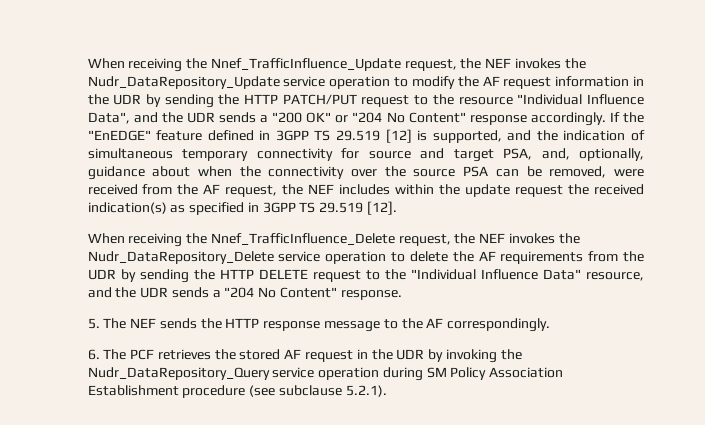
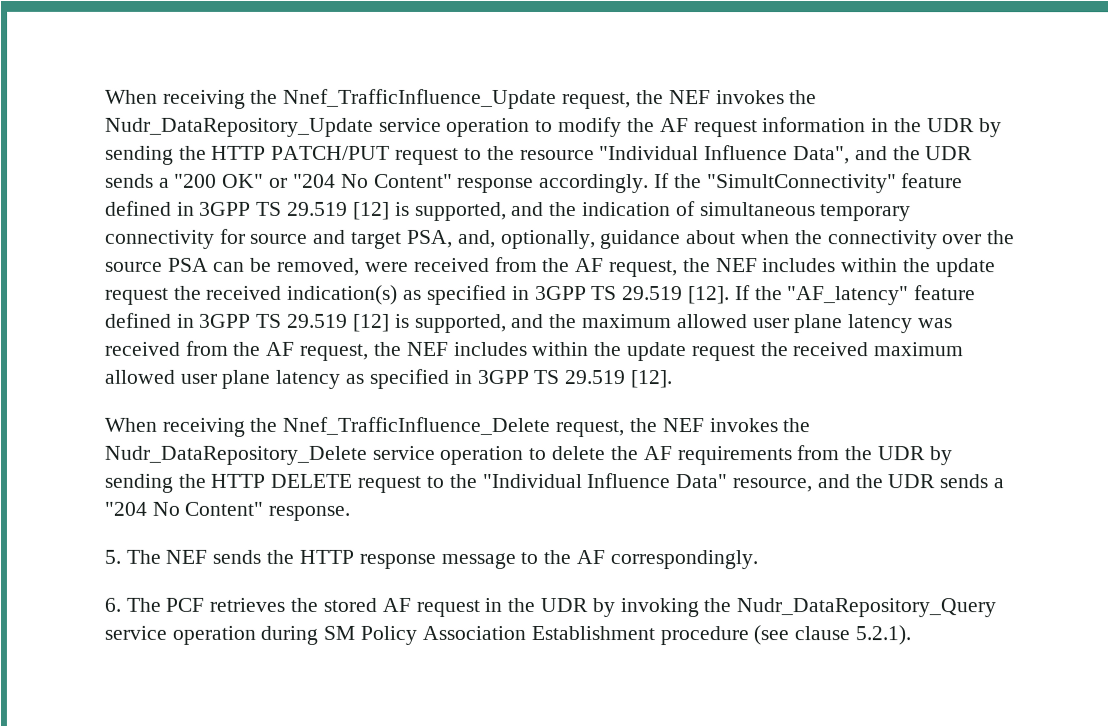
[87,130,151,141] "EnEDGE" -> [706,174,897,194] "SimultConnectivity"
(397, 208) none -> [734,285,977,306] [104,312,953,334] [104,340,965,362] [103,368,672,389] If the "AF_latency" feature defined in 3GPP TS 29.519 [12] is supported, and the maximum allowed user plane latency was received from the AF request, the NEF includes within the update request the received maximum allowed user plane latency as specified in 3GPP TS 29.519 [12].
[278,385,342,396] subclause -> [794,626,851,641] clause

